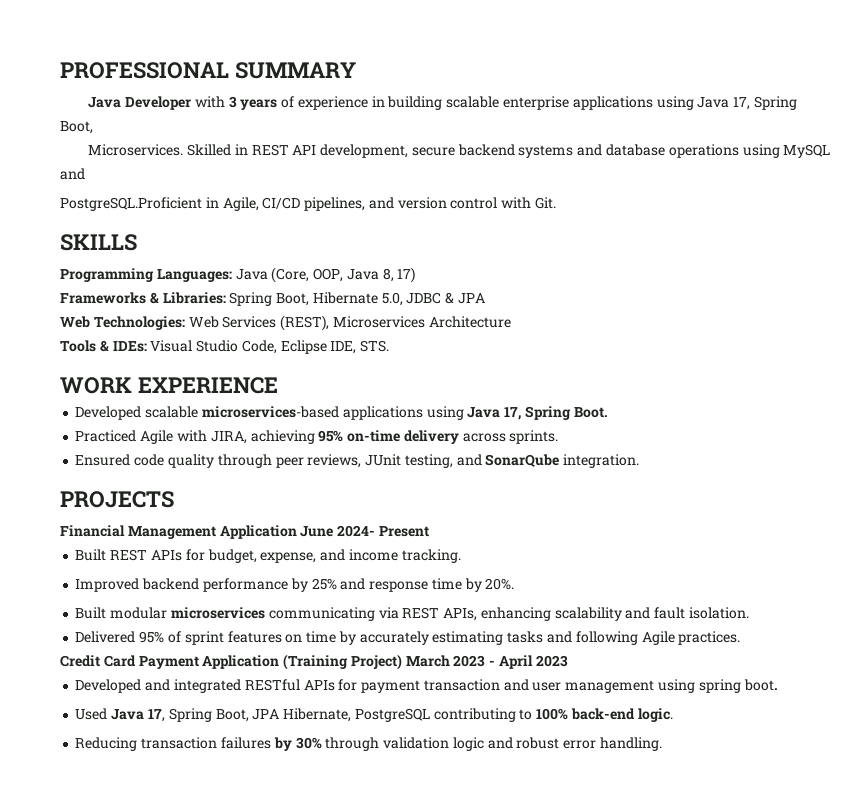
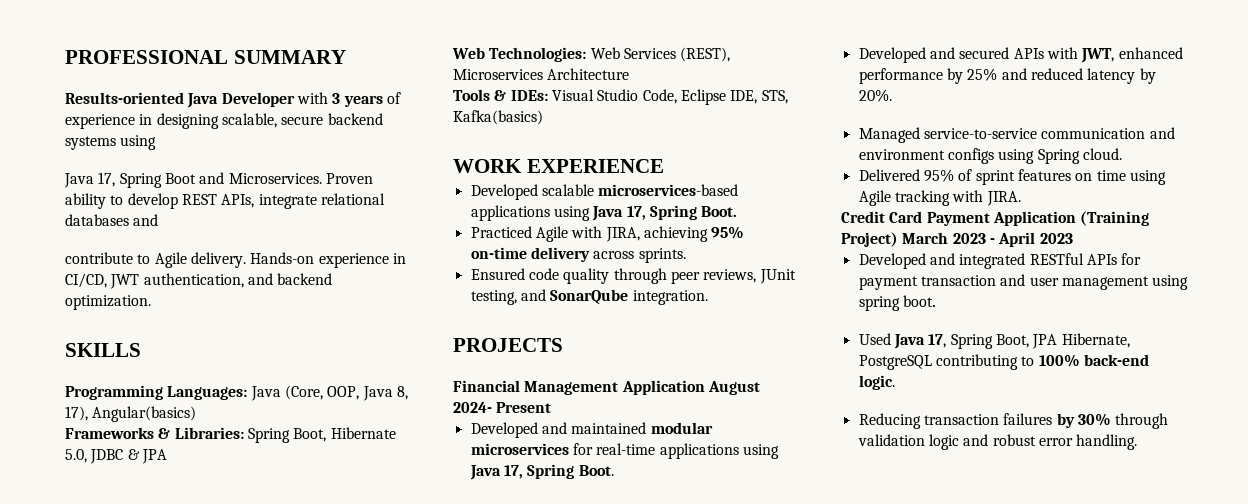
(356, 70) none -> [65,92,184,104] Results-oriented
[387,96,797,110] [60,121,93,134] [88,144,831,158] [60,168,85,180] [60,197,557,211] building scalable enterprise applications using Java 17, Spring Boot, // Microservices. Skilled in REST API development, secure backend systems and database operations using MySQL and // PostgreSQL.Proficient in Agile, CI/CD pipelines, and version control with Git. -> [156,113,383,129] [65,135,157,150] [64,172,373,188] [65,193,385,209] [65,214,159,226] [65,252,406,268] [65,273,333,289] [65,295,151,310] designing scalable, secure backend systems using // Java 17, Spring Boot and Microservices. Proven ability to develop REST APIs, integrate relational databases and // contribute to Agile delivery. Hands-on experience in CI/CD, JWT authentication, and backend optimization.
[397,267,416,283] 17) -> [65,406,197,422] 17), Angular(basics)
[360,340,390,352] STS. -> [761,90,788,104] [453,110,543,125] STS, Kafka(basics)
[300,526,334,537] June -> [707,381,760,395] August
[75,549,461,563] [75,578,200,592] Built REST APIs for budget, expense, and income tracking. // Improved backend -> [470,422,713,438] [470,443,779,459] [469,464,614,480] [858,47,1183,63] Developed and maintained modular microservices for real-time applications using Java 17, Spring Boot. // Developed and secured APIs with JWT, enhanced
[369,578,462,592] response time -> [1030,68,1136,84] reduced latency
[75,607,749,621] Built modular microservices communicating via REST APIs, enhancing scalability and fault isolation. -> [858,127,1175,143] [858,148,1122,164] Managed service-to-service communication and environment configs using Spring cloud.
[338,631,741,645] by accurately estimating tasks and following Agile practices. -> [1129,170,1166,185] [858,190,1021,206] using Agile tracking with JIRA.

